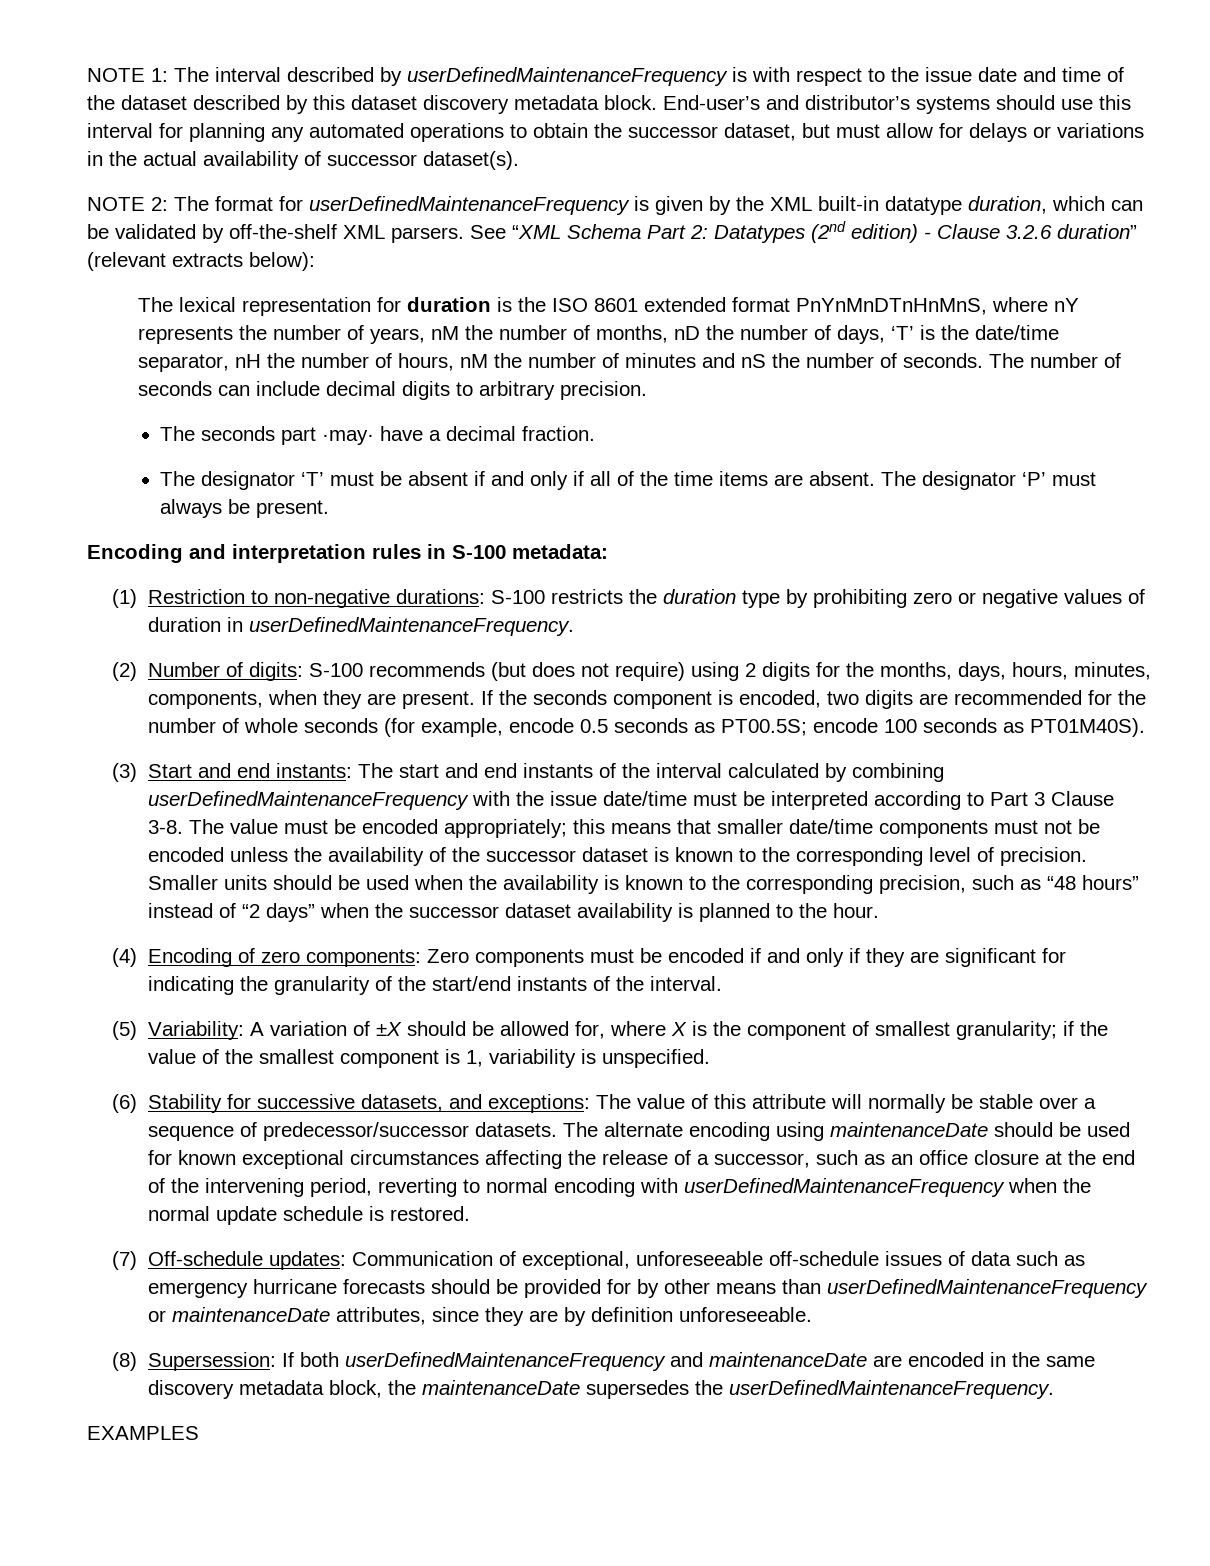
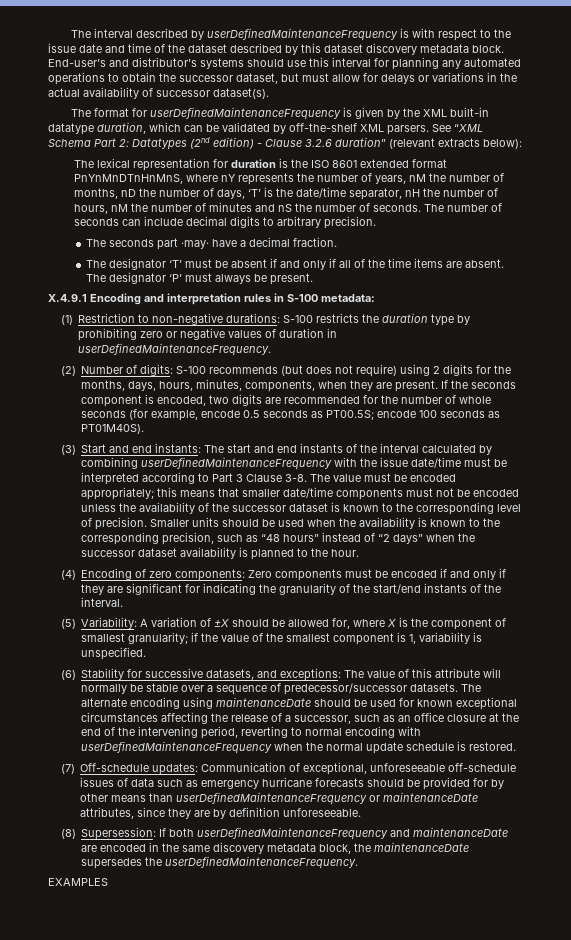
[87,68,168,82] NOTE 1: -> (70, 34) none
[87,197,168,211] NOTE 2: -> (269, 93) none
(330, 509) none -> [48,294,87,302] X.4.9.1

